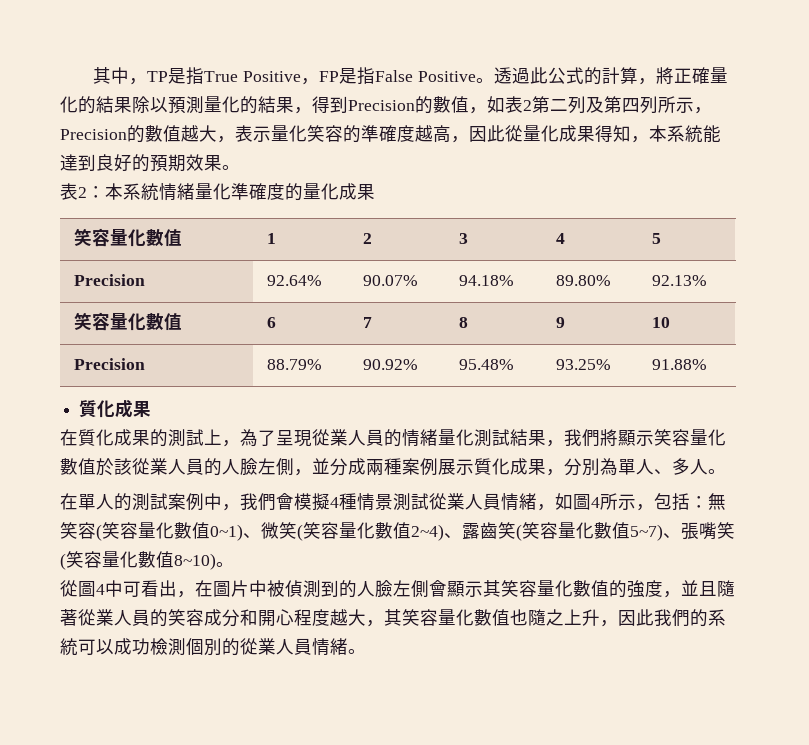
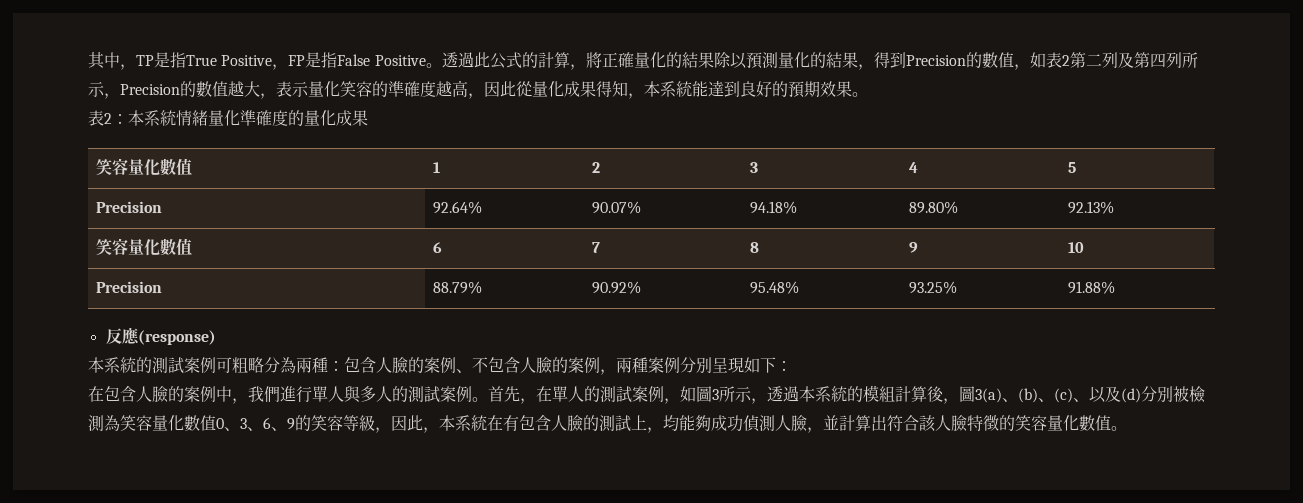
[79,399,152,418] [60,429,726,447] [60,458,726,476] 質化成果 // 在質化成果的測試上，為了呈現從業人員的情緒量化測試結果，我們將顯示笑容量化數值於該從業人員的人臉左側，並分成兩種案例展示質化成果，分別為單人、多人。 // -> [105,327,216,345] [88,357,792,375] [88,386,536,404] 反應(response) // 本系統的測試案例可粗略分為兩種：包含人臉的案例、不包含人臉的案例，兩種案例分別呈現如下： // 在包含人臉的案例中，我們進行單人與多人的測試案例。首先，
[204,493,726,511] [60,522,735,541] [60,551,234,570] [60,580,735,598] [60,609,726,627] [60,638,348,656] 中，我們會模擬4種情景測試從業人員情緒，如圖4所示，包括：無笑容(笑容量化數值0~1)、微笑(笑容量化數值2~4)、露齒笑(笑容量化數值5~7)、張嘴笑(笑容量化數值8~10)。 // 從圖4中可看出，在圖片中被偵測到的人臉左側會顯示其笑容量化數值的強度，並且隨著從業人員的笑容成分和開心程度越大，其笑容量化數值也隨之上升，因此我們的系統可以成功檢測個別的從業人員情緒 -> [664,385,1205,404] [88,414,1111,433] ，如圖3所示，透過本系統的模組計算後，圖3(a)、(b)、(c)、以及(d)分別被檢測為笑容量化數值0、3、6、9的笑容等級，因此，本系統在有包含人臉的測試上，均能夠成功偵測人臉，並計算出符合該人臉特徵的笑容量化數值

